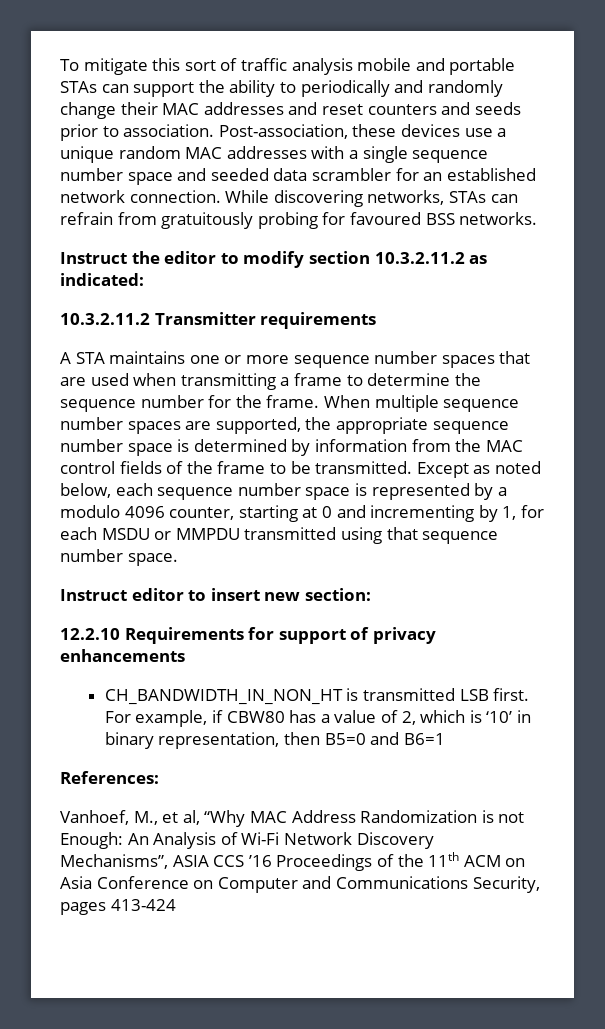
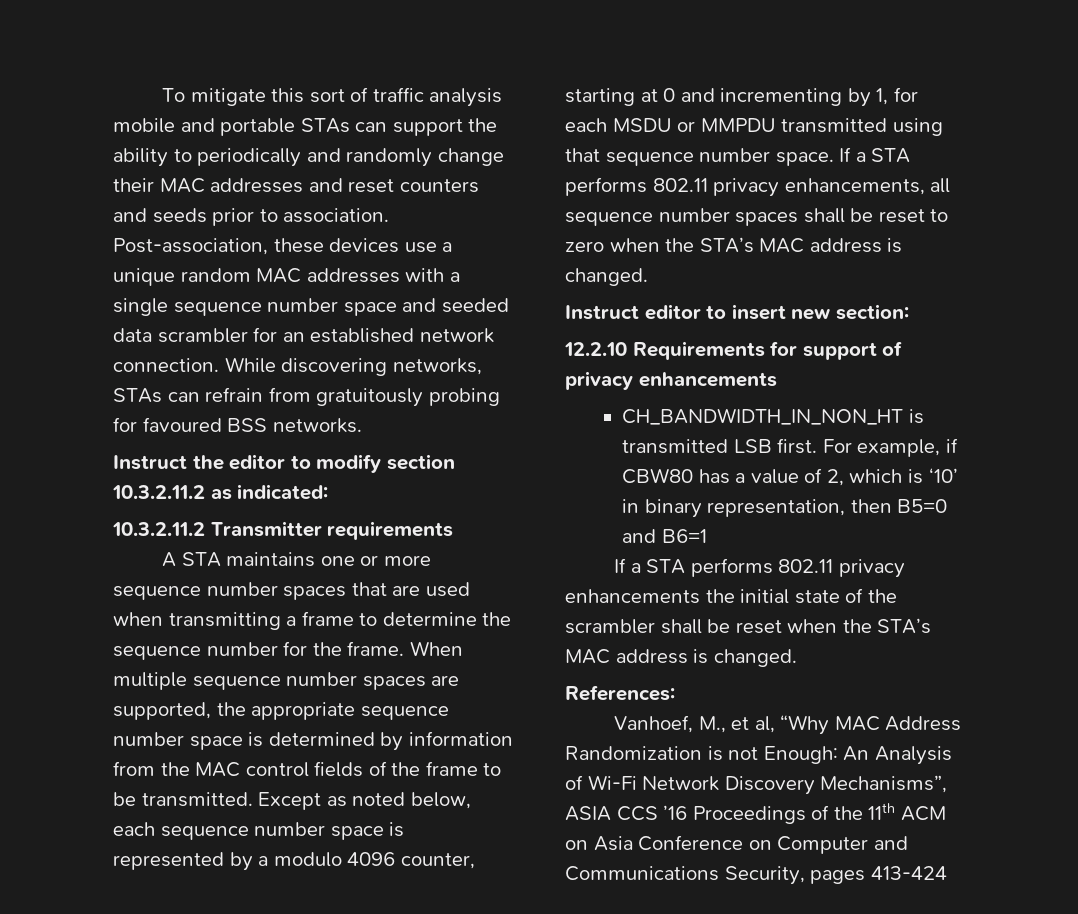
(178, 559) none -> [839,147,911,163] [565,177,951,197] [565,208,949,226] [565,237,903,253] [565,268,648,286] If a STA performs 802.11 privacy enhancements, all sequence number spaces shall be reset to zero when the STA’s MAC address is changed.
(445, 739) none -> [614,558,905,578] [565,588,897,604] [565,618,932,634] [565,649,797,667] // If a STA performs 802.11 privacy enhancements the initial state of the scrambler shall be reset when the STA’s MAC address is changed.

